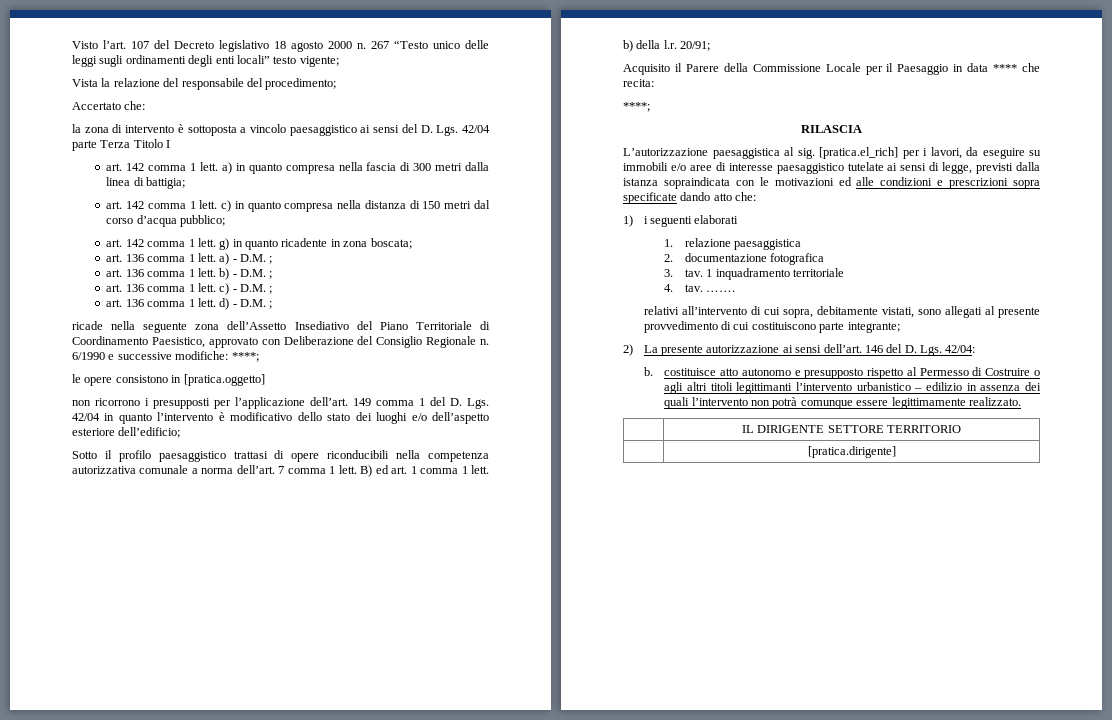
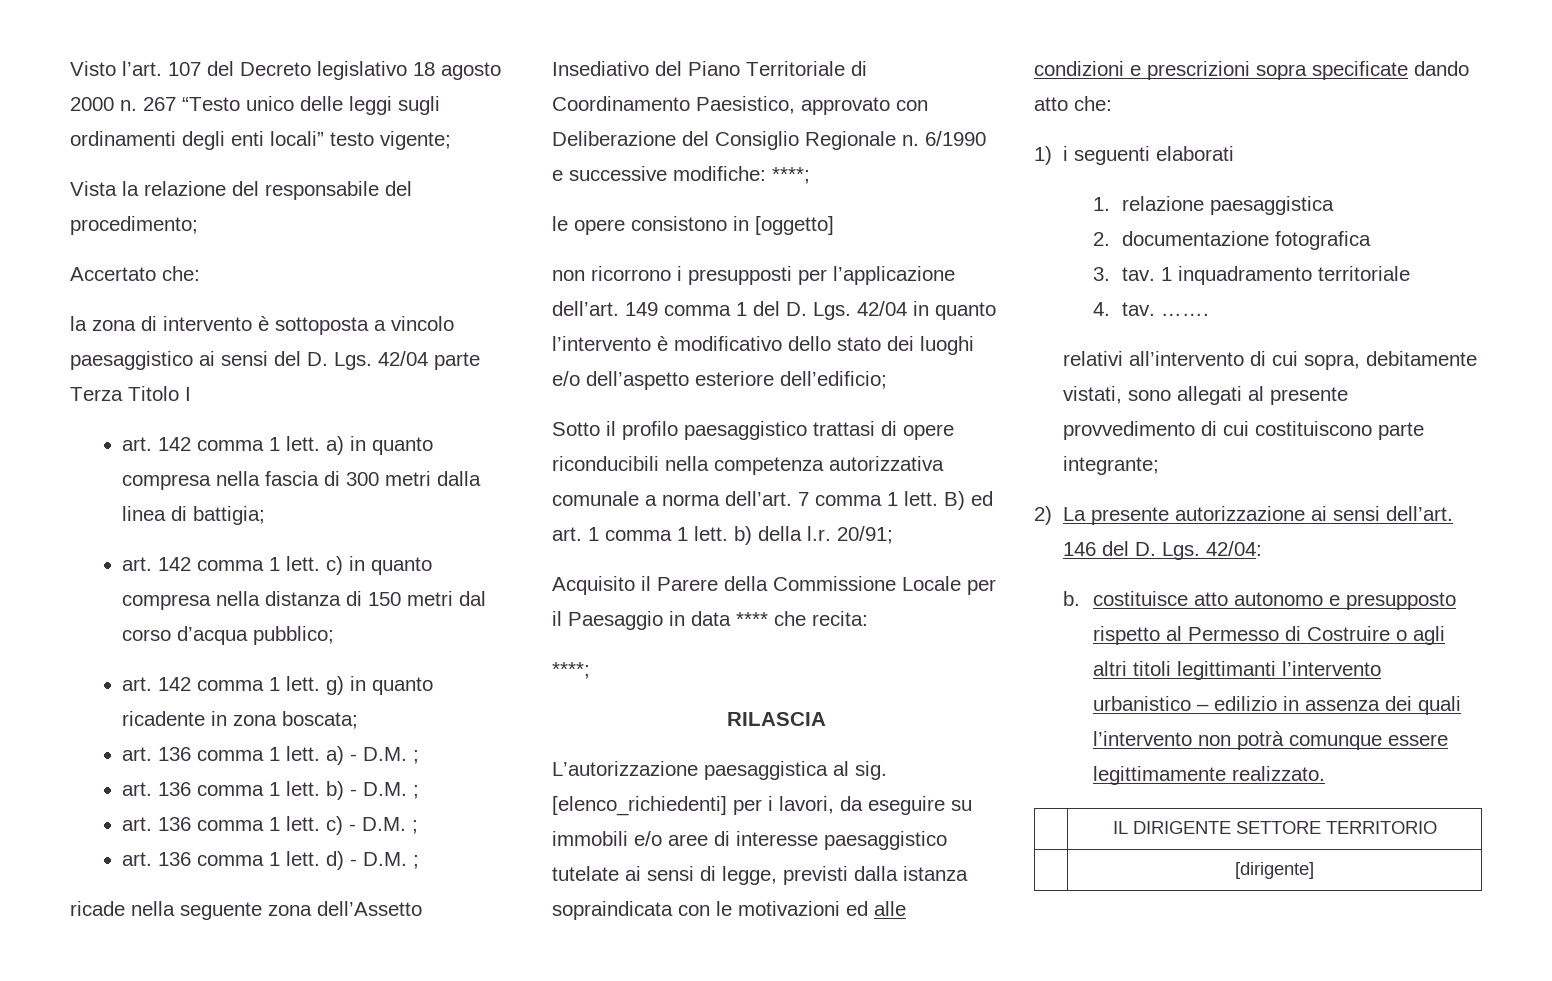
[183,374,265,386] [pratica.oggetto] -> [755,216,834,235] [oggetto]
[819,147,898,159] [pratica.el_rich] -> [552,796,727,816] [elenco_richiedenti]
[807,446,896,458] [pratica.dirigente] -> [1235,862,1314,879] [dirigente]

